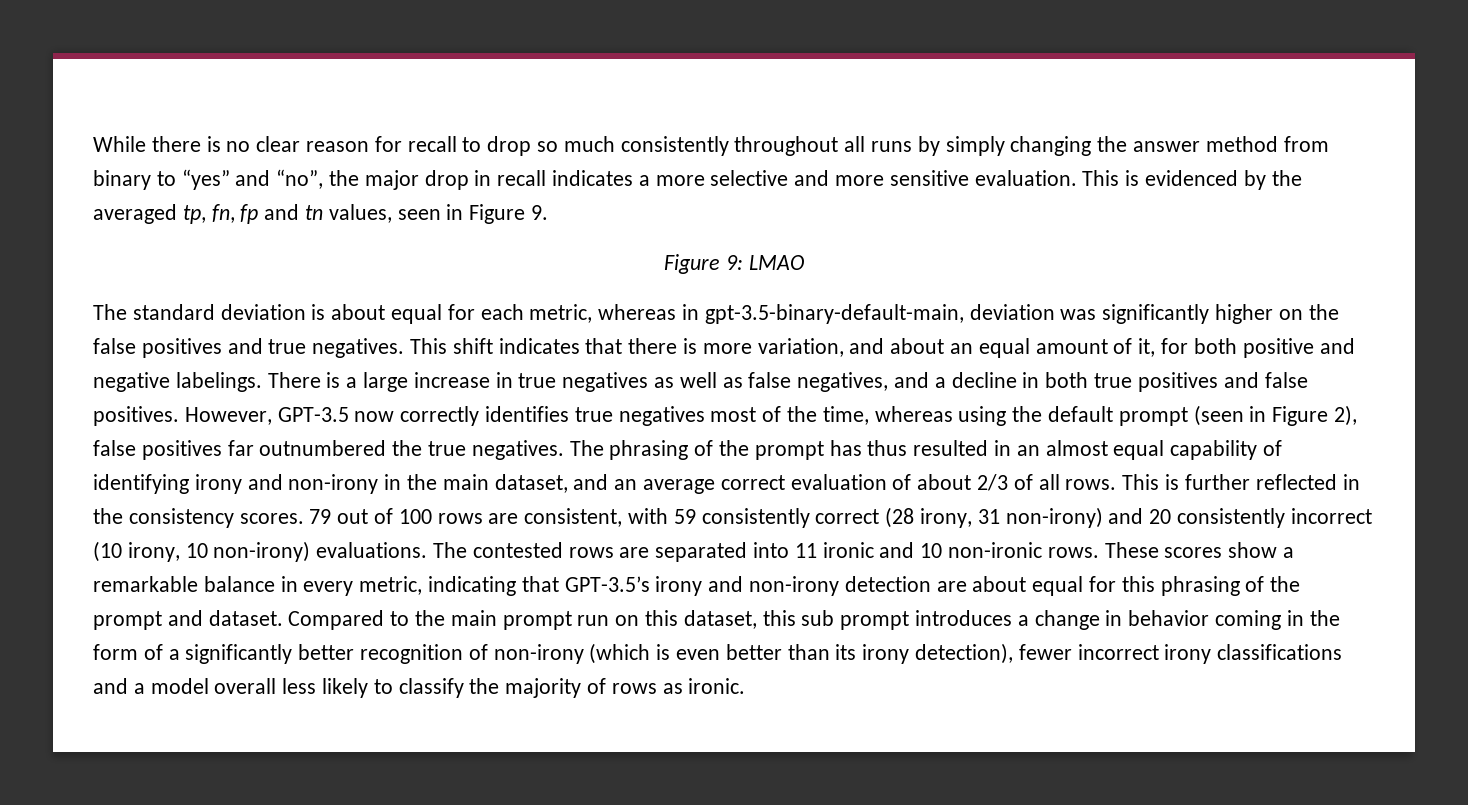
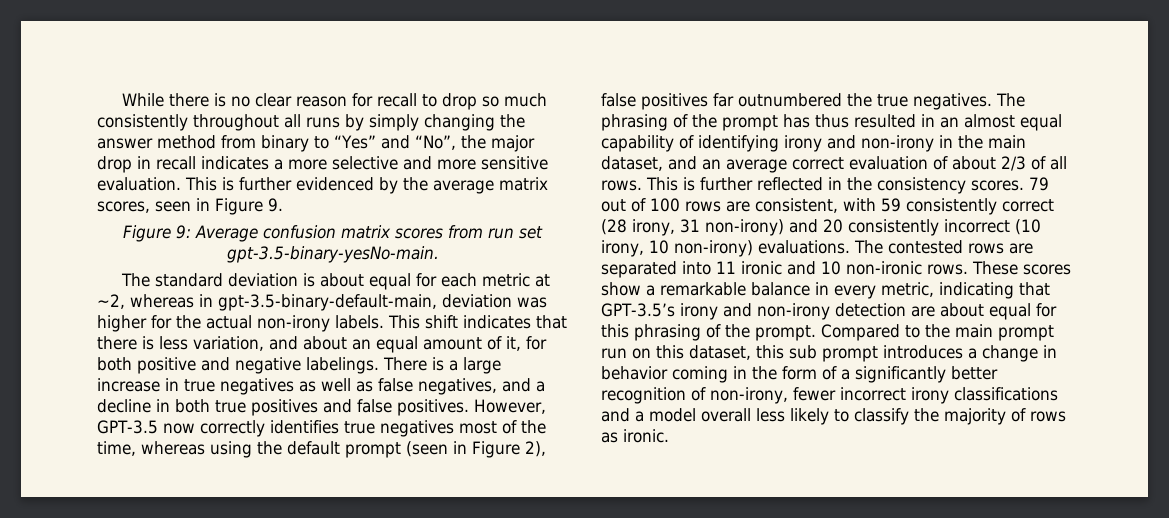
[181,169,324,190] “yes” and “no”, -> [334,135,456,150] “Yes” and “No”,
(1140, 178) none -> [239,177,292,191] further
[93,204,392,224] averaged tp, fn, fp and tn values, -> [433,177,548,194] [97,201,150,213] average matrix scores,
[748,255,804,270] LMAO -> [195,225,543,242] [226,246,439,263] Average confusion matrix scores from run set gpt-3.5-binary-yesNo-main.
[529,304,593,323] metric, -> [482,273,551,287] [97,294,125,309] metric at ~2,
[1102,304,1339,324] [93,338,405,358] significantly higher on the false positives and true negatives. -> [97,315,384,332] higher for the actual non-irony labels.
[702,343,752,354] more -> [159,336,188,350] less
[93,610,283,630] prompt and dataset. -> [755,325,816,341] prompt.
[493,643,1014,664] non-irony (which is even better than its irony detection), -> [710,387,788,404] non-irony,

